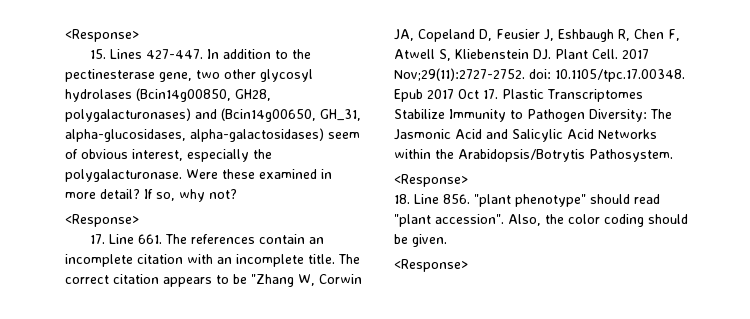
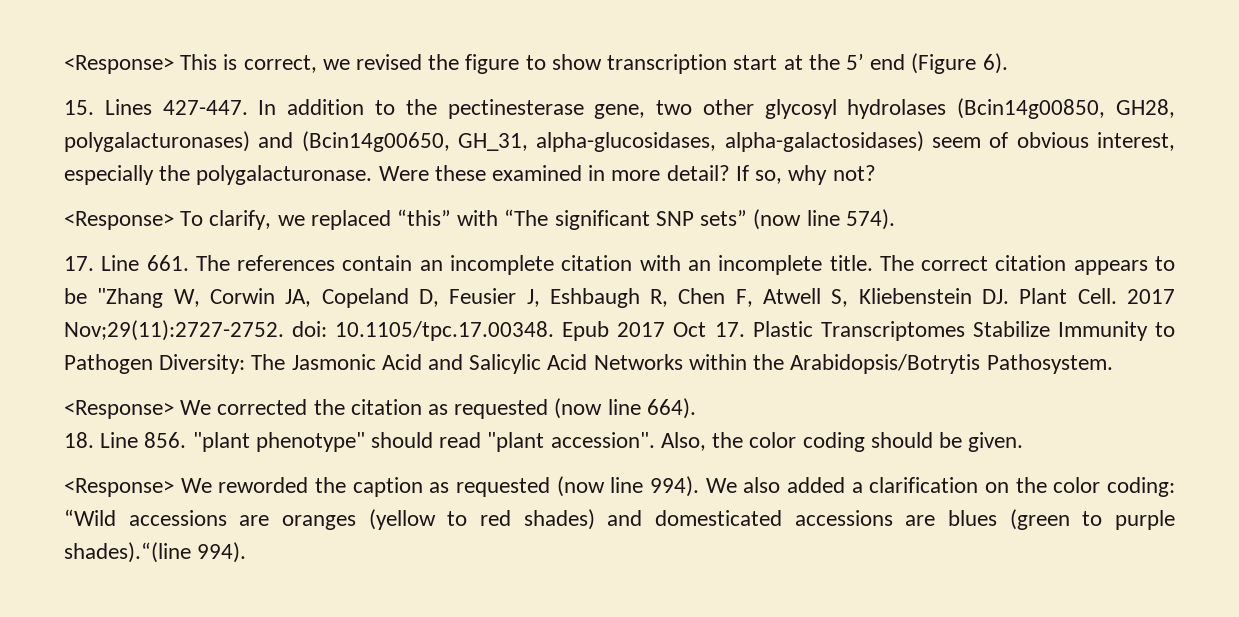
[65,29,139,42] <Response> -> [64,53,1008,74] <Response> This is correct, we revised the figure to show transcription start at the 5’ end (Figure 6).
(139, 220) none -> [180,209,895,230] To clarify, we replaced “this” with “The significant SNP sets” (now line 574).
(468, 180) none -> [180,398,696,419] We corrected the citation as requested (now line 664).
(468, 265) none -> [180,476,1175,497] [64,509,1175,530] [64,542,247,563] We reworded the caption as requested (now line 994). We also added a clarification on the color coding: “Wild accessions are oranges (yellow to red shades) and domesticated accessions are blues (green to purple shades).“(line 994).

